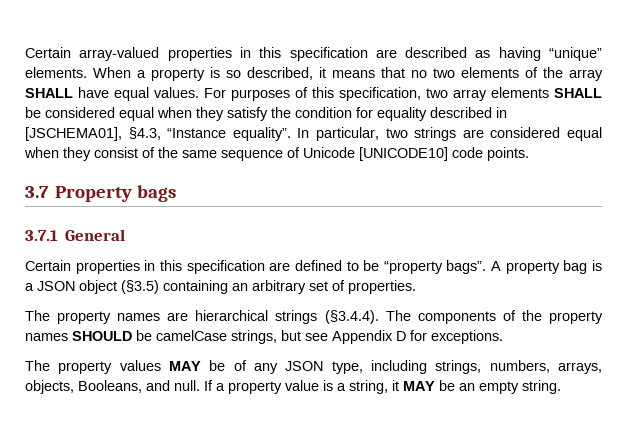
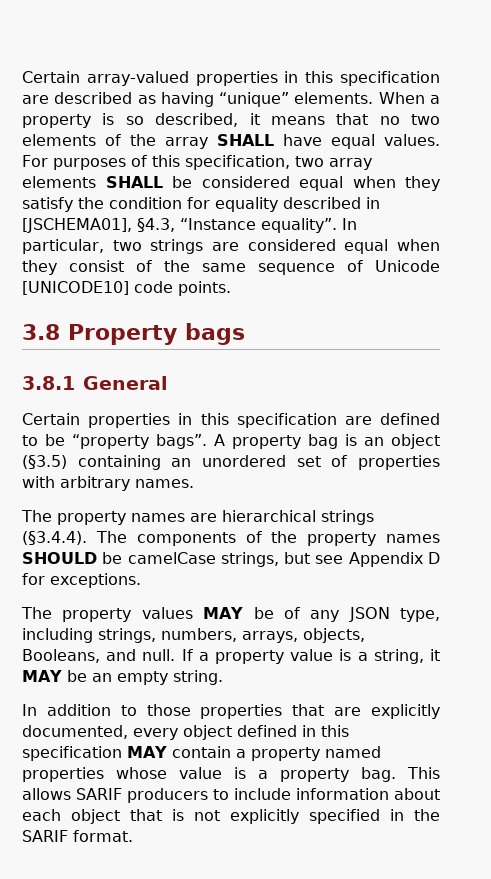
[25,186,49,198] 3.7 -> [22,324,60,340] 3.8
[25,230,58,241] 3.7.1 -> [22,376,75,390] 3.8.1
[25,281,75,291] a JSON -> [364,437,384,446] an
[252,280,306,294] arbitrary -> [202,455,286,467] unordered
[348,280,416,294] properties. -> [358,455,441,470] [22,476,194,491] properties with arbitrary names.
(561, 387) none -> [22,704,440,719] [22,725,349,740] [22,746,381,761] [22,767,440,782] [22,788,440,803] [22,809,440,824] [22,830,133,842] // In addition to those properties that are explicitly documented, every object defined in this specification MAY contain a property named properties whose value is a property bag. This allows SARIF producers to include information about each object that is not explicitly specified in the SARIF format.

